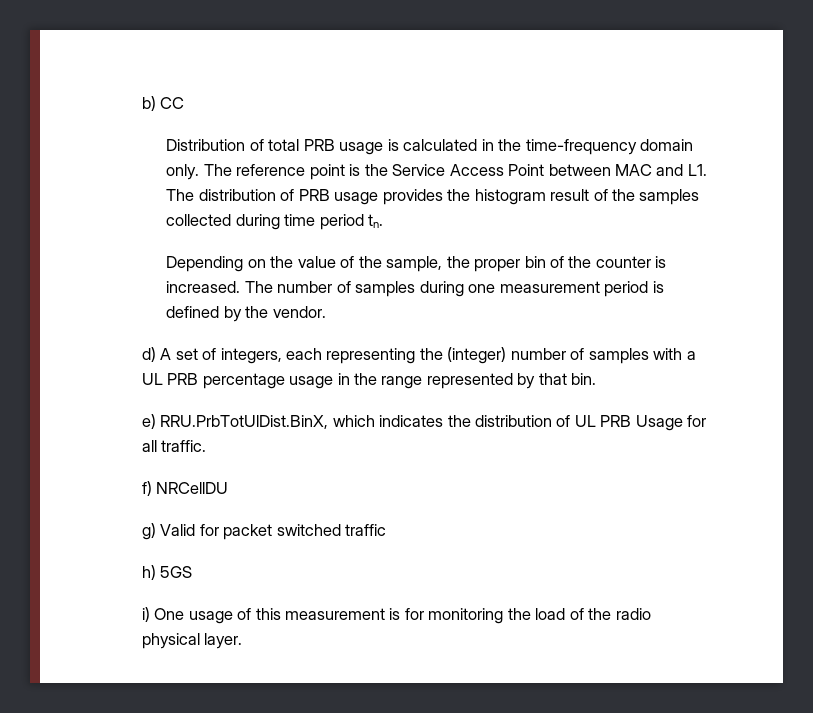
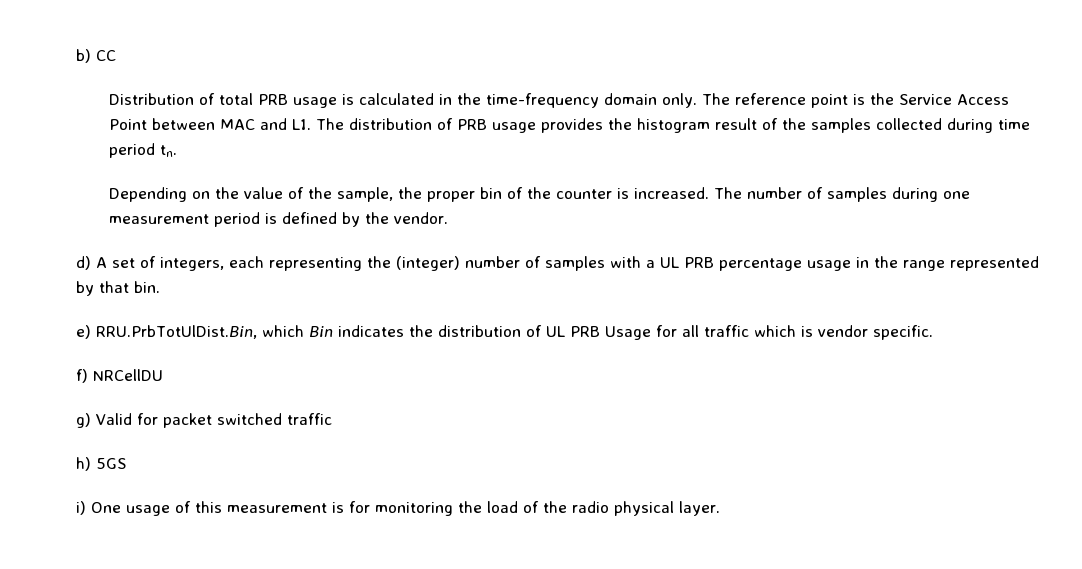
[160,415,375,429] RRU.PrbTotUlDist.BinX, which -> [95,325,333,339] RRU.PrbTotUlDist.Bin, which Bin
[161,440,207,452] traffic. -> [703,325,933,340] traffic which is vendor specific.

